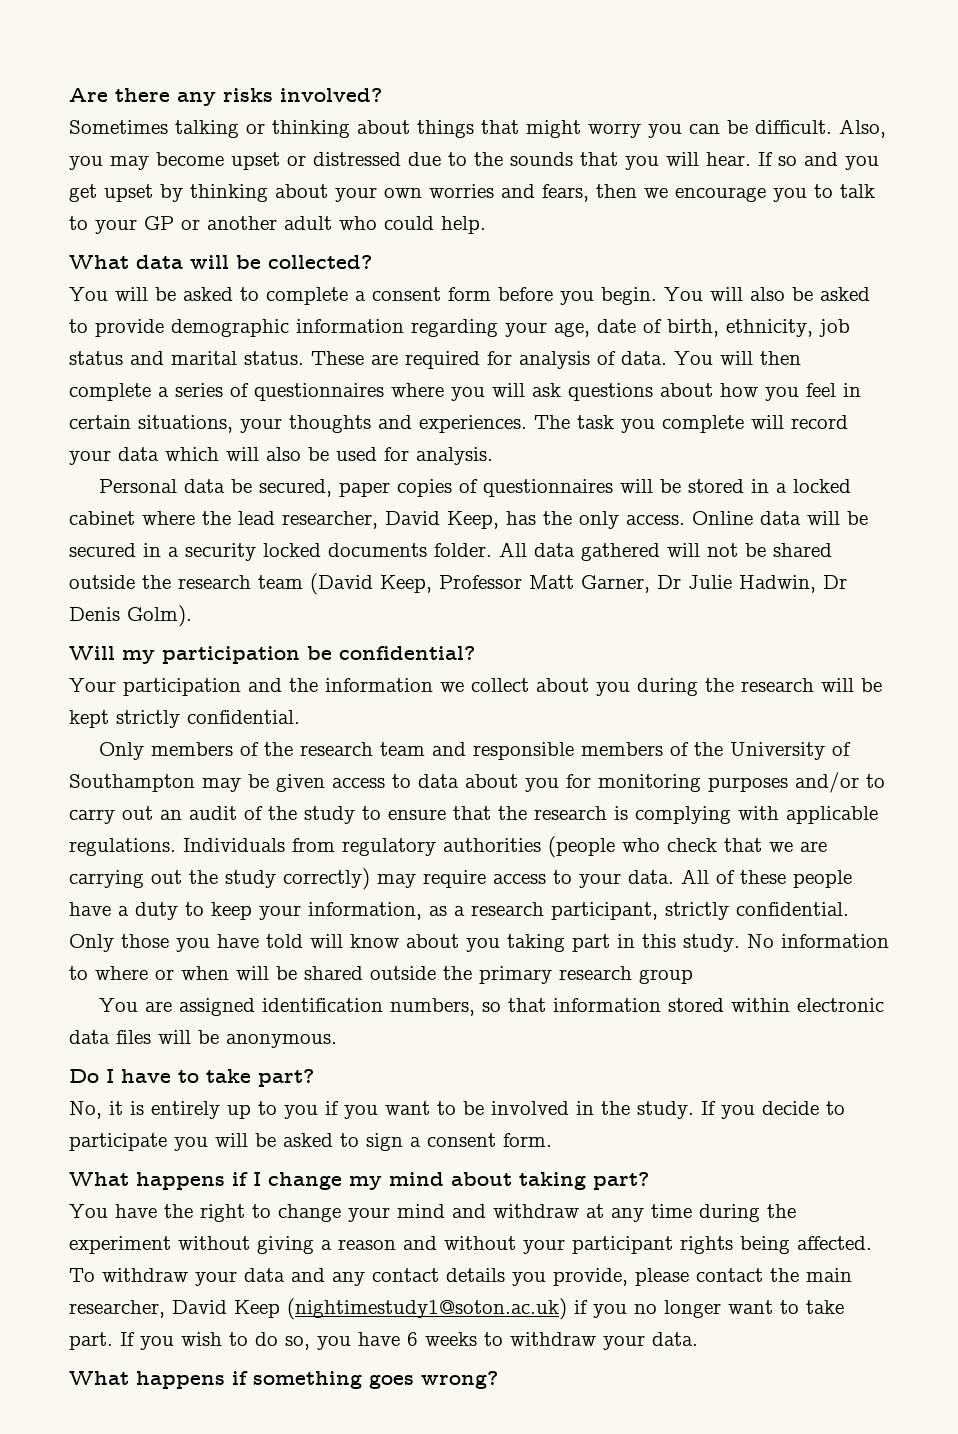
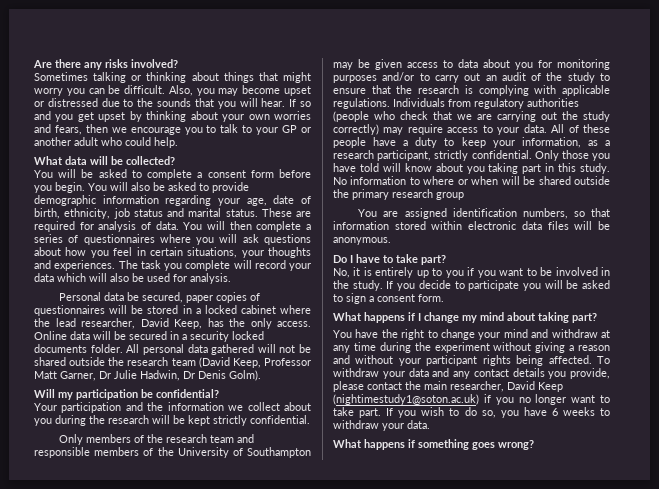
(527, 549) none -> [142,344,184,355] personal

